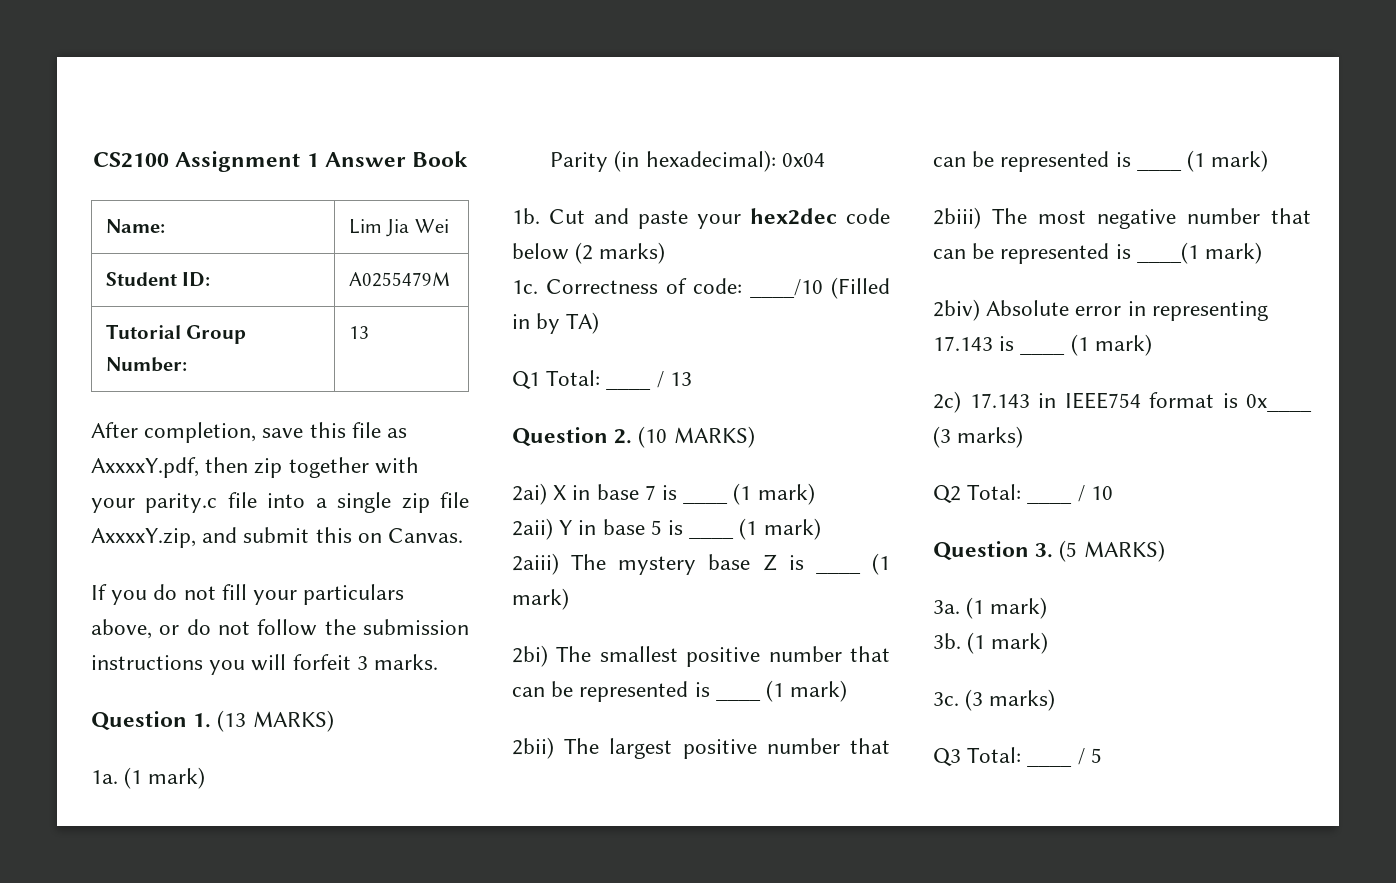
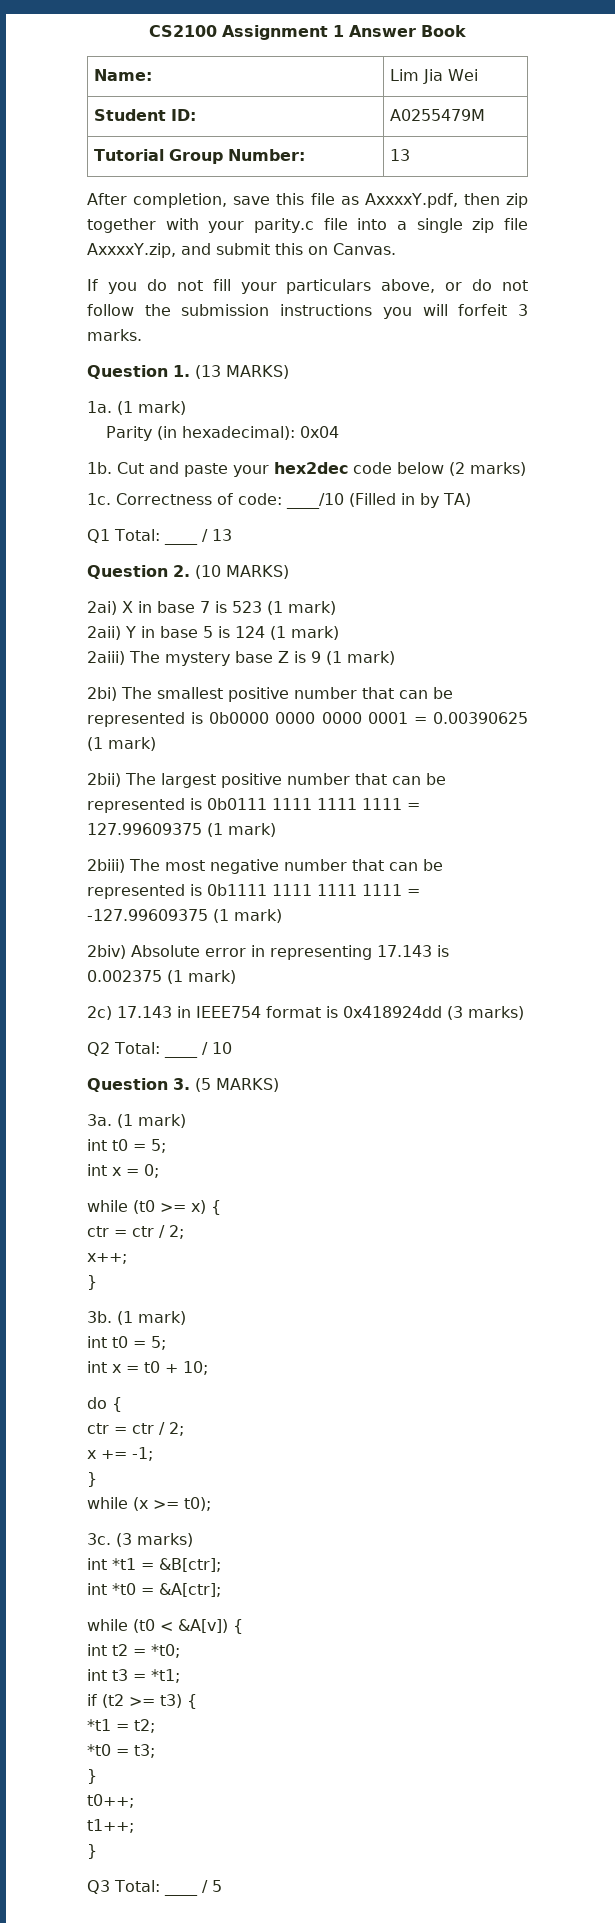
[683,500,729,504] ____ -> [232,601,262,613] 523
[689,535,735,539] ____ -> [235,626,265,638] 124
[815,570,861,574] ____ -> [311,651,321,663] 9
[715,697,761,701] ____ -> [209,712,528,724] 0b0000 0000 0000 0001 = 0.00390625
[1136,167,1182,171] ____ -> [207,798,420,810] [87,823,202,835] 0b0111 1111 1111 1111 = 127.99609375
[1136,242,1199,264] ____(1 -> [207,884,420,896] [87,909,229,923] 0b1111 1111 1111 1111 = -127.99609375 (1
[1020,351,1066,355] ____ -> [87,970,162,982] 0.002375
[1246,394,1312,412] 0x____ -> [343,1006,442,1018] 0x418924dd
[933,632,1049,654] [933,689,1056,711] 3b. (1 mark) // 3c. (3 marks) -> [87,1139,166,1153] [87,1164,159,1178] [87,1200,221,1215] [87,1225,184,1239] [87,1253,127,1264] [87,1275,97,1290] [87,1311,186,1325] [87,1336,166,1350] [87,1361,208,1375] [87,1397,122,1412] [87,1422,184,1436] [87,1447,153,1461] [87,1472,97,1487] [87,1497,211,1511] [87,1533,193,1547] [87,1558,221,1572] [87,1583,221,1597] [87,1619,243,1634] [87,1644,180,1658] [87,1669,180,1683] [87,1694,197,1709] [87,1719,155,1733] [87,1744,155,1758] [87,1769,97,1784] [87,1794,134,1808] [87,1819,134,1833] [87,1844,97,1859] int t0 = 5; // int x = 0; // while (t0 >= x) { // ctr = ctr / 2; // x++; // } // 3b. (1 mark) // int t0 = 5; // int x = t0 + 10; // do { // ctr = ctr / 2; // x += -1; // } // while (x >= t0); // 3c. (3 marks) // int *t1 = &B[ctr]; // int *t0 = &A[ctr]; // while (t0 < &A[v]) { // int t2 = *t0; // int t3 = *t1; // if (t2 >= t3) { // *t1 = t2; // *t0 = t3; // } // t0++; // t1++; // }

